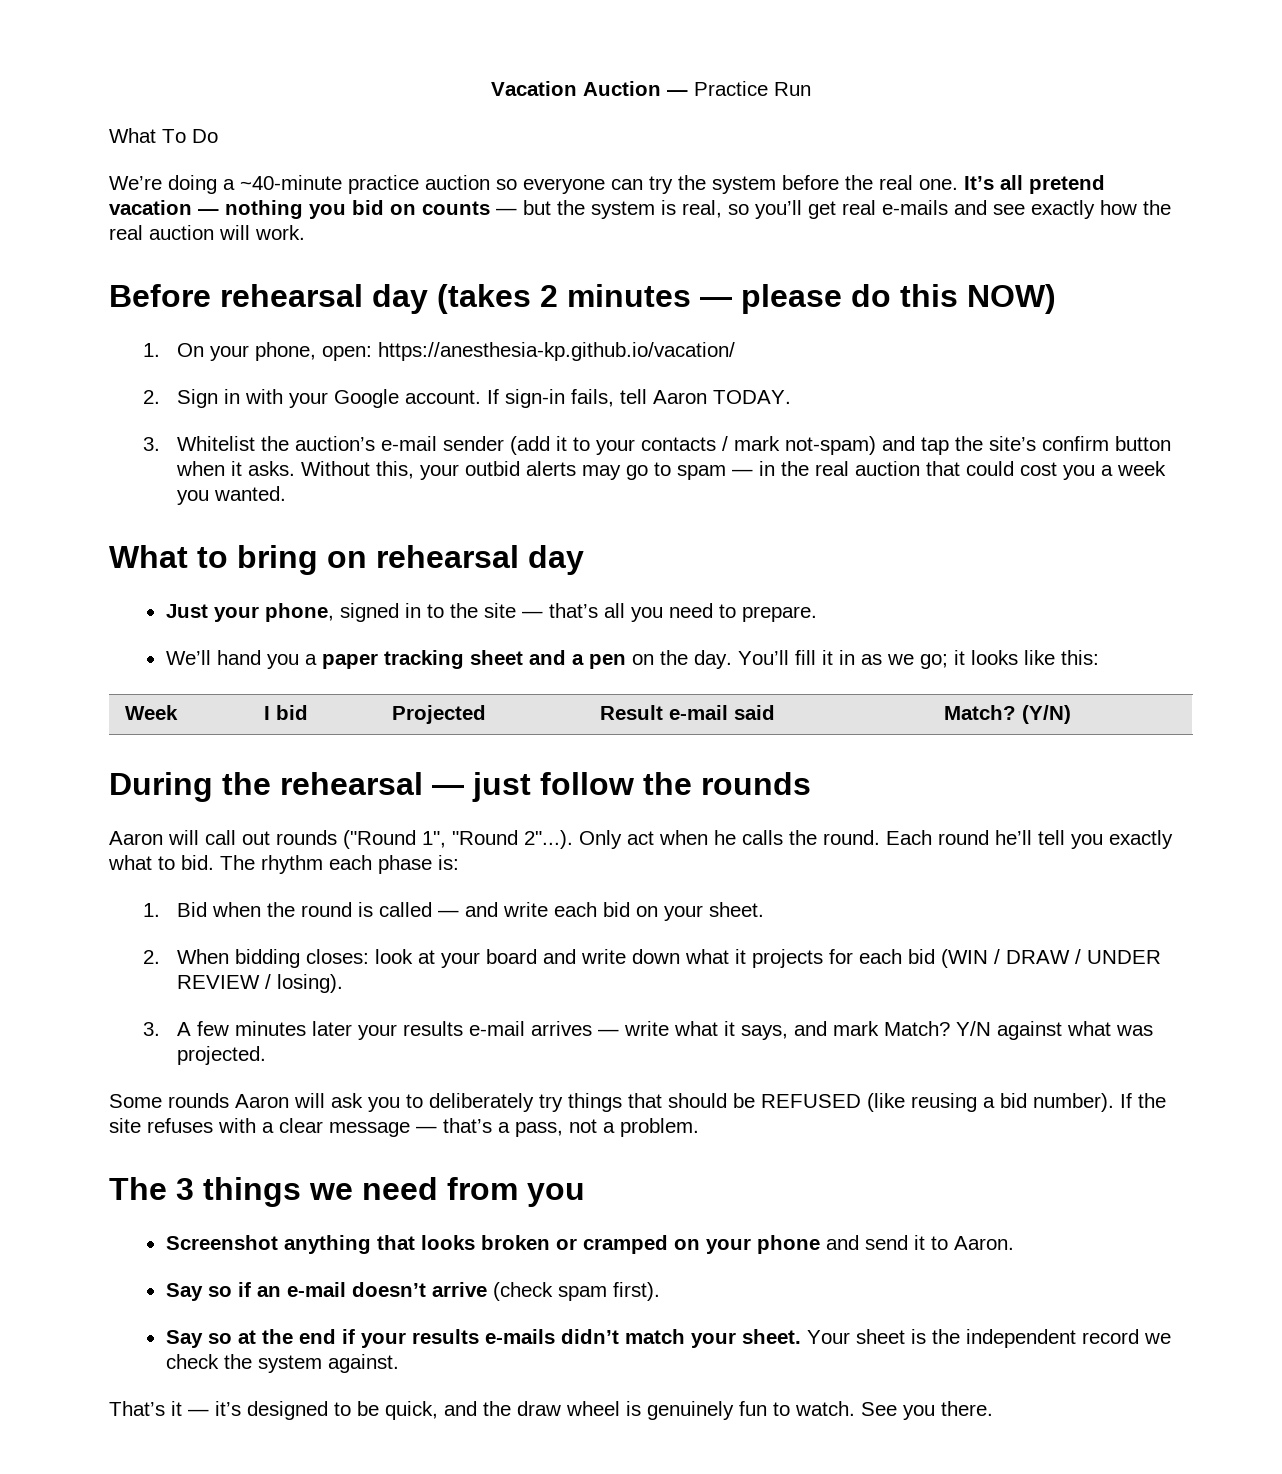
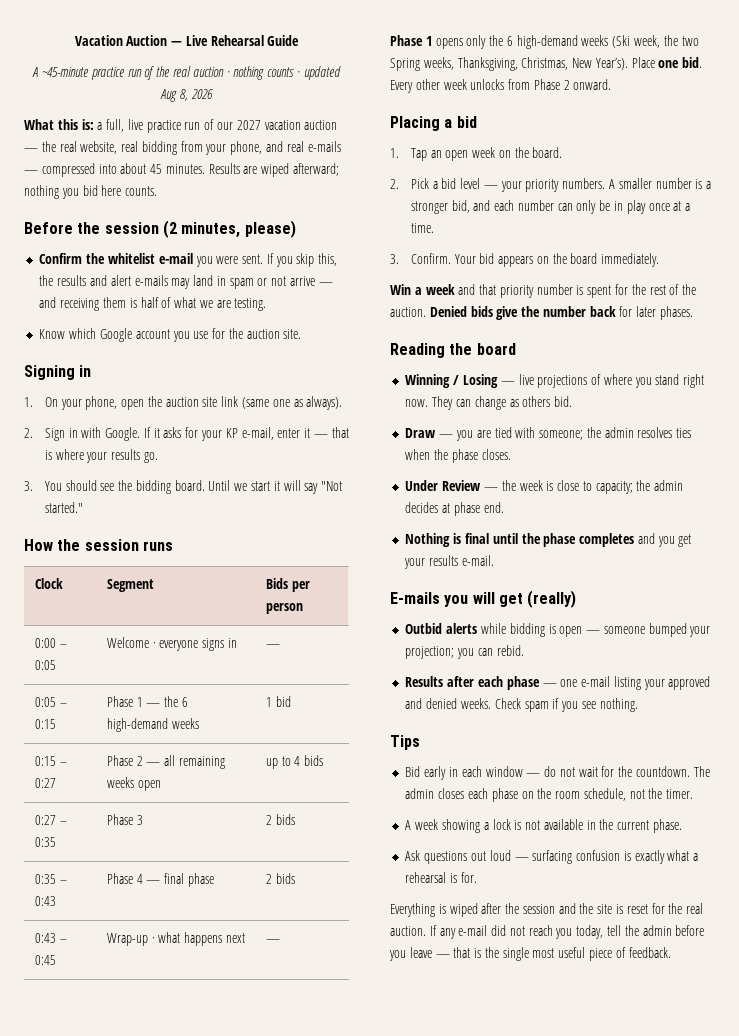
[694,81,811,96] [109,128,218,143] [109,175,1105,194] [109,200,1171,219] [109,225,305,240] [109,284,1056,314] [143,342,736,361] [143,389,792,408] [143,436,1172,455] [176,461,1167,480] [177,486,287,505] [109,545,584,575] [165,603,817,622] [165,650,1099,669] [125,705,179,720] [264,705,309,720] [392,705,487,724] [600,705,776,720] [944,705,1072,724] [109,772,811,802] [109,830,1173,849] [108,855,459,874] [143,902,765,921] [143,949,1162,968] [177,974,344,993] [143,1021,1154,1040] [177,1046,267,1065] [109,1093,1166,1112] [109,1118,699,1137] [109,1177,585,1207] [165,1235,1014,1254] [165,1282,660,1301] [165,1329,1171,1348] [165,1354,399,1373] [109,1401,993,1420] Practice Run // What To Do // We’re doing a ~40-minute practice auction so everyone can try the system before the real one. It’s all pretend vacation — nothing you bid on counts — but the system is real, so you’ll get real e-mails and see exactly how the real auction will work. // Before rehearsal day (takes 2 minutes — please do this NOW) // 1. On your phone, open: https://anesthesia-kp.github.io/vacation/ // 2. Sign in with your Google account. If sign-in fails, tell Aaron TODAY. // 3. Whitelist the auction’s e-mail sender (add it to your contacts / mark not-spam) and tap the site’s confirm button when it asks. Without this, your outbid alerts may go to spam — in the real auction that could cost you a week you wanted. // What to bring on rehearsal day // Just your phone, signed in to the site — that’s all you need to prepare. // We’ll hand you a paper tracking sheet and a pen on the day. You’ll fill it in as we go; it looks like this: // Week | I bid | Projected | Result e-mail said | Match? (Y/N) // During the rehearsal — just follow the rounds // Aaron will call out rounds ("Round 1", "Round 2"...). Only act when he calls the round. Each round he’ll tell you exactly what to bid. The rhythm each phase is: // 1. Bid when the round is called — and write each bid on your sheet. // 2. When bidding closes: look at your board and write down what it projects for each bid (WIN / DRAW / UNDER REVIEW / losing). // 3. A few minutes later your results e-mail arrives — write what it says, and mark Match? Y/N against what was projected. // Some rounds Aaron will ask you to deliberately try things that should be REFUSED (like reusing a bid number). If the site refuses with a clear message — that’s a pass, not a problem. // The 3 things we need from you // Screenshot anything that looks broken or cramped on your phone and send it to Aaron. // Say so if an e-mail doesn’t arrive (check spam first). // Say so at the end if your results e-mails didn’t match your sheet. Your sheet is the independent record we check the system against. // That’s it — it’s designed to be quick, and the draw wheel is genuinely fun to watch. See you there. -> [185,35,300,46] [32,66,341,80] [160,89,213,102] [24,119,338,133] [24,141,341,155] [24,163,340,177] [24,185,158,199] [24,220,296,238] [39,253,338,267] [39,275,333,289] [39,297,267,311] [39,328,302,342] [24,365,92,380] [24,396,343,410] [24,427,349,441] [44,449,158,463] [24,480,343,494] [44,502,83,513] [24,539,173,551] [34,578,63,589] [106,579,154,592] [265,578,310,592] [265,603,303,614] [34,638,67,648] [34,660,56,670] [106,637,237,651] [265,644,280,648] [34,697,67,707] [34,719,56,729] [106,696,188,707] [106,718,199,732] [265,696,291,707] [34,756,67,766] [34,778,56,788] [106,755,225,769] [106,777,161,791] [265,755,324,769] [34,815,67,825] [34,837,56,847] [106,814,143,825] [265,814,295,825] [34,874,67,884] [34,896,56,906] [106,873,214,887] [265,873,295,884] [34,933,67,943] [34,955,56,965] [106,932,245,946] [265,939,280,943] [390,35,699,49] [390,57,703,71] [390,79,612,93] [390,116,477,131] [390,147,563,161] [390,178,712,192] [410,200,691,214] [410,223,434,233] [390,253,660,267] [390,284,697,298] [390,306,694,320] [390,343,516,358] [405,374,705,388] [405,396,573,410] [405,427,692,441] [405,449,511,463] [405,480,684,494] [405,502,504,516] [405,533,692,547] [404,555,494,569] [390,590,577,608] [405,623,711,637] [405,645,524,659] [405,676,711,690] [405,698,638,712] [390,735,420,750] [405,766,710,780] [405,788,694,802] [405,819,682,833] [405,850,699,864] [405,872,477,883] [390,903,704,917] [390,925,705,939] [389,947,671,961] Live Rehearsal Guide // A ~45-minute practice run of the real auction · nothing counts · updated Aug 8, 2026 // What this is: a full, live practice run of our 2027 vacation auction — the real website, real bidding from your phone, and real e-mails — compressed into about 45 minutes. Results are wiped afterward; nothing you bid here counts. // Before the session (2 minutes, please) // Confirm the whitelist e-mail you were sent. If you skip this, the results and alert e-mails may land in spam or not arrive — and receiving them is half of what we are testing. // Know which Google account you use for the auction site. // Signing in // 1. On your phone, open the auction site link (same one as always). // 2. Sign in with Google. If it asks for your KP e-mail, enter it — that is where your results go. // 3. You should see the bidding board. Until we start it will say "Not started." // How the session runs // Clock | Segment | Bids per person // 0:00 – 0:05 | Welcome · everyone signs in | — // 0:05 – 0:15 | Phase 1 — the 6 high-demand weeks | 1 bid // 0:15 – 0:27 | Phase 2 — all remaining weeks open | up to 4 bids // 0:27 – 0:35 | Phase 3 | 2 bids // 0:35 – 0:43 | Phase 4 — final phase | 2 bids // 0:43 – 0:45 | Wrap-up · what happens next | — // Phase 1 opens only the 6 high-demand weeks (Ski week, the two Spring weeks, Thanksgiving, Christmas, New Year’s). Place one bid. Every other week unlocks from Phase 2 onward. // Placing a bid // 1. Tap an open week on the board. // 2. Pick a bid level — your priority numbers. A smaller number is a stronger bid, and each number can only be in play once at a time. // 3. Confirm. Your bid appears on the board immediately. // Win a week and that priority number is spent for the rest of the auction. Denied bids give the number back for later phases. // Reading the board // Winning / Losing — live projections of where you stand right now. They can change as others bid. // Draw — you are tied with someone; the admin resolves ties when the phase closes. // Under Review — the week is close to capacity; the admin decides at phase end. // Nothing is final until the phase completes and you get your results e-mail. // E-mails you will get (really) // Outbid alerts while bidding is open — someone bumped your projection; you can rebid. // Results after each phase — one e-mail listing your approved and denied weeks. Check spam if you see nothing. // Tips // Bid early in each window — do not wait for the countdown. The admin closes each phase on the room schedule, not the timer. // A week showing a lock is not available in the current phase. // Ask questions out loud — surfacing confusion is exactly what a rehearsal is for. // Everything is wiped after the session and the site is reset for the real auction. If any e-mail did not reach you today, tell the admin before you leave — that is the single most useful piece of feedback.

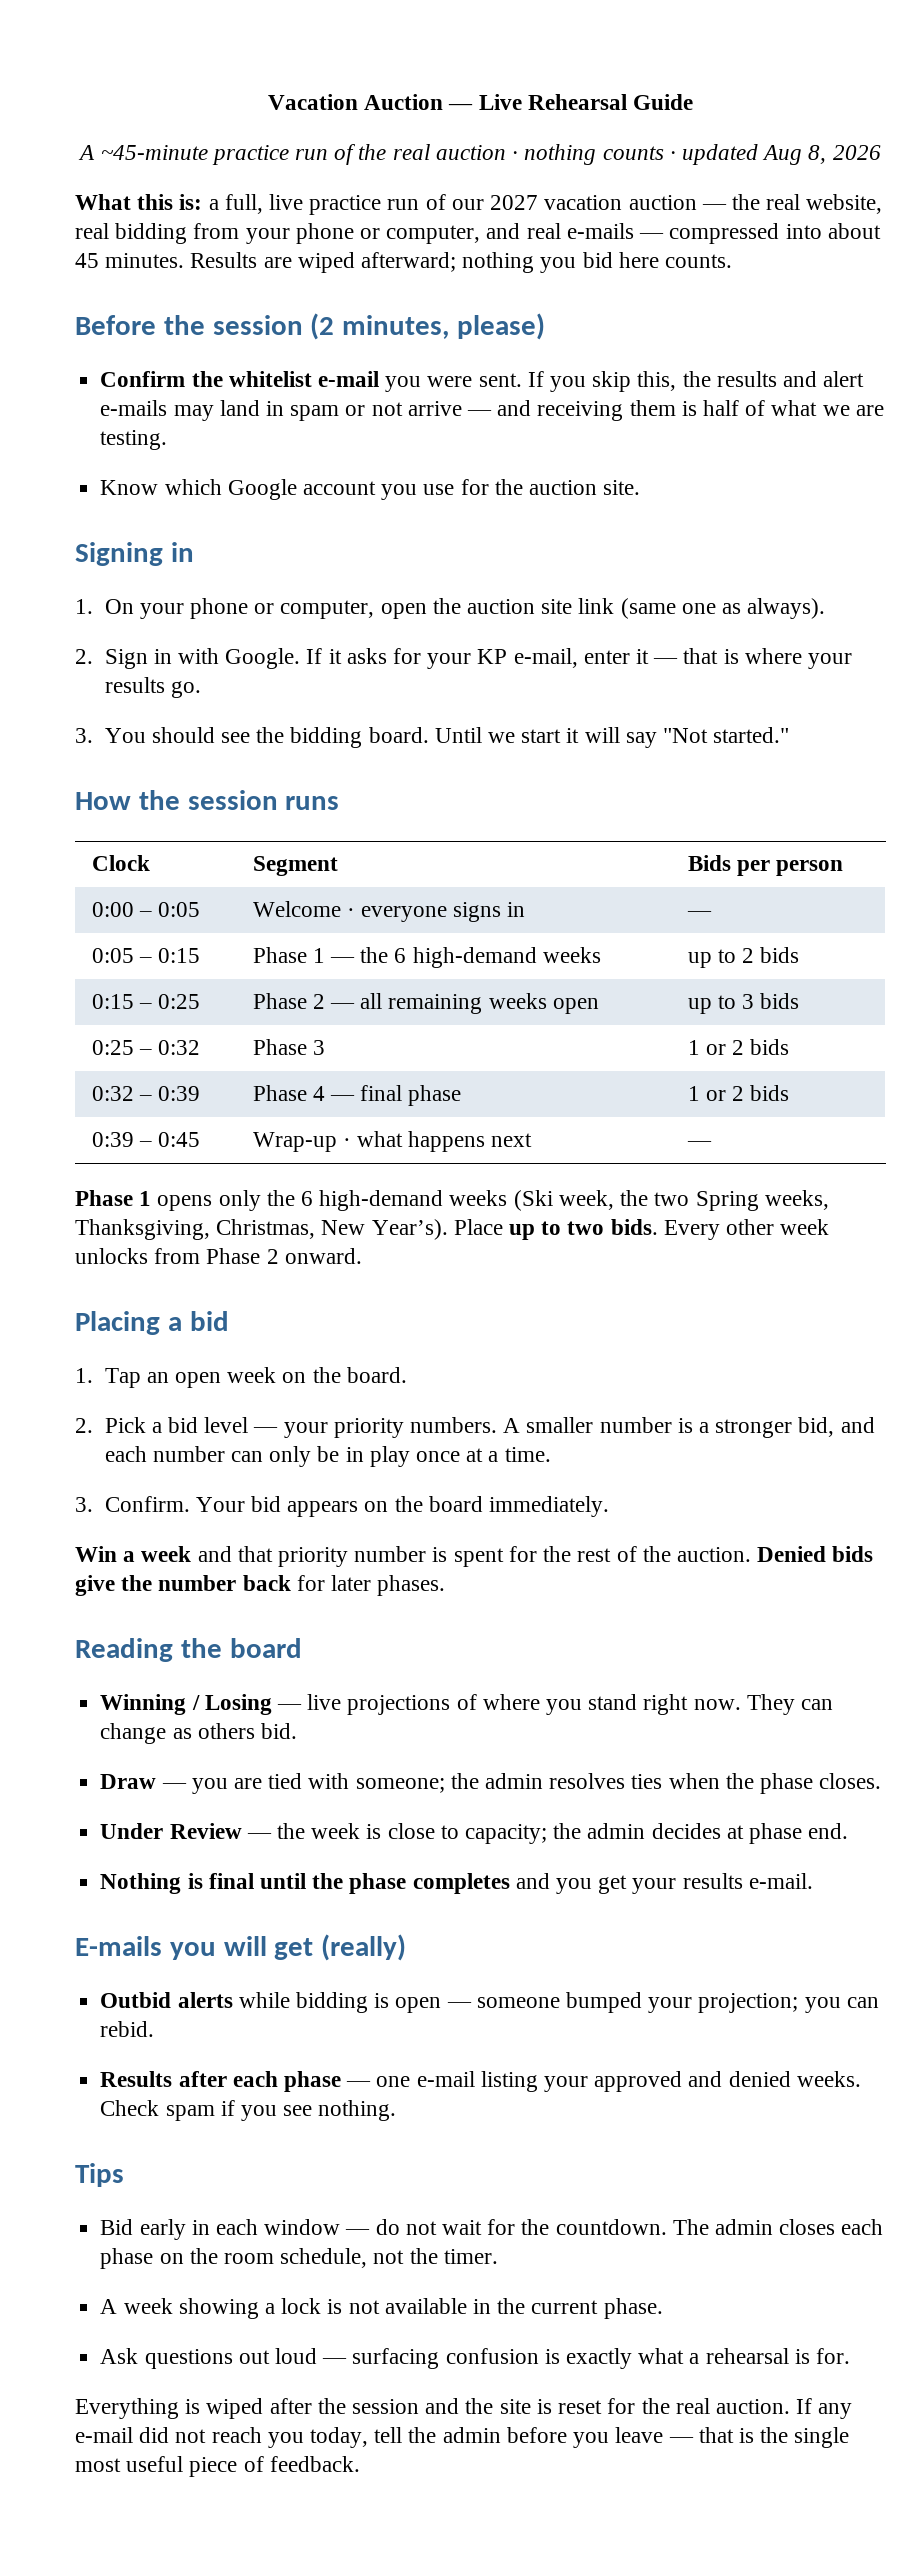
[230,141,263,155] phone, -> [295,223,481,244] phone or computer,
[85,396,118,410] phone, -> [189,598,375,619] phone or computer,
[265,696,291,707] 1 bid -> [687,947,800,968] up to 2 bids
[34,778,56,788] 0:27 -> [158,994,201,1009] 0:25
[294,755,324,766] [34,815,67,825] [34,837,56,847] 4 bids // 0:27 – 0:35 -> [742,993,800,1009] [91,1040,201,1055] 3 bids // 0:25 – 0:32
[265,814,295,825] [34,874,67,884] [34,896,56,906] 2 bids // 0:35 – 0:43 -> [687,1039,790,1055] [91,1086,201,1101] 1 or 2 bids // 0:32 – 0:39
[265,873,295,884] [34,933,56,943] 2 bids // 0:43 -> [687,1085,790,1101] [91,1132,134,1147] 1 or 2 bids // 0:39
[658,57,703,68] one bid. -> [509,1219,658,1240] up to two bids.

